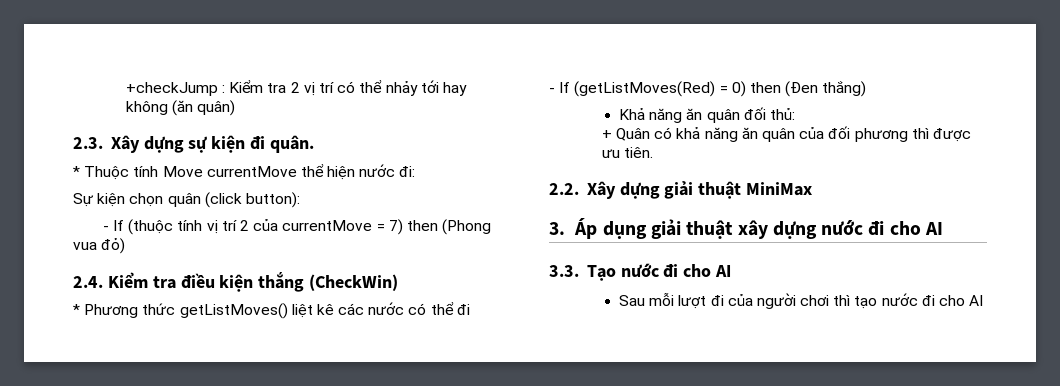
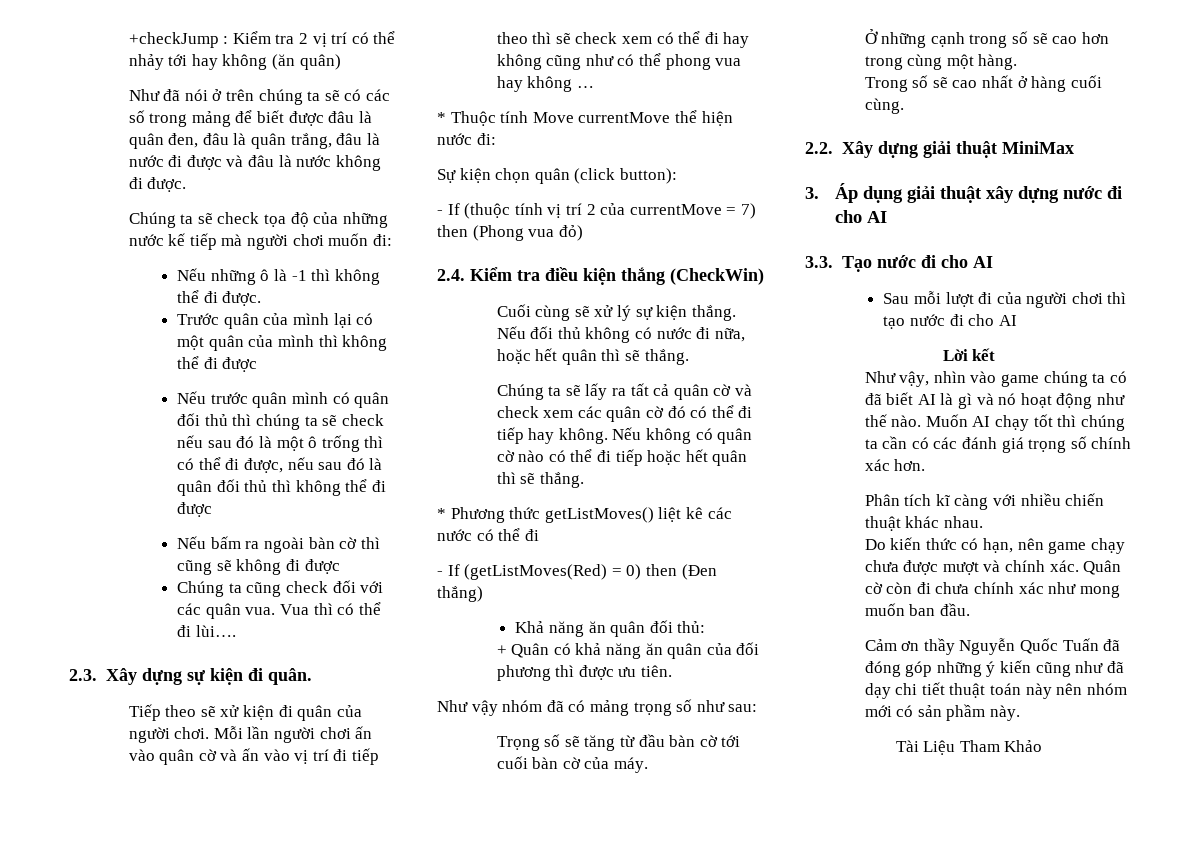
(236, 108) none -> [128,89,390,105] [128,110,372,127] [128,133,380,149] [128,155,381,171] [128,177,187,192] [128,212,388,228] [128,233,392,250] [177,268,380,285] [177,290,262,306] [177,313,374,329] [177,335,388,351] [177,356,258,372] [177,391,390,408] [177,413,384,430] [177,435,384,452] [177,457,383,473] [177,479,386,496] [177,502,213,517] [177,536,380,553] [177,559,340,575] [177,580,384,597] [177,602,381,619] [177,625,236,637] // Như đã nói ở trên chúng ta sẽ có các số trong mảng để biết được đâu là quân đen, đâu là quân trắng, đâu là nước đi được và đâu là nước không đi được. // Chúng ta sẽ check tọa độ của những nước kế tiếp mà người chơi muốn đi: // Nếu những ô là -1 thì không thể đi được. // Trước quân của mình lại có một quân của mình thì không thể đi được // Nếu trước quân mình có quân đối thủ thì chúng ta sẽ check nếu sau đó là một ô trống thì có thể đi được, nếu sau đó là quân đối thủ thì không thể đi được // Nếu bấm ra ngoài bàn cờ thì cũng sẽ không đi được // Chúng ta cũng check đối với các quân vua. Vua thì có thể đi lùi….
(315, 144) none -> [128,704,362,721] [128,726,373,743] [128,748,379,765] [496,31,750,48] [496,53,742,70] [496,76,594,92] // Tiếp theo sẽ xử kiện đi quân của người chơi. Mỗi lần người chơi ấn vào quân cờ và ấn vào vị trí đi tiếp theo thì sẽ check xem có thể đi hay không cũng như có thể phong vua hay không …
(399, 282) none -> [496,304,736,321] [496,326,745,343] [496,348,689,365] [496,383,752,400] [496,405,753,422] [496,427,753,444] [496,449,748,466] [496,472,584,488] // Cuối cùng sẽ xử lý sự kiện thắng. Nếu đối thủ không có nước đi nữa, hoặc hết quân thì sẽ thắng. // Chúng ta sẽ lấy ra tất cả quân cờ và check xem các quân cờ đó có thể đi tiếp hay không. Nếu không có quân cờ nào có thể đi tiếp hoặc hết quân thì sẽ thắng.
(654, 152) none -> [437,699,758,716] [496,734,741,751] [496,756,648,773] [864,29,1109,48] [864,54,1018,70] [864,75,1102,92] [864,98,904,114] // Như vậy nhóm đã có mảng trọng số như sau: // Trọng số sẽ tăng từ đầu bàn cờ tới cuối bàn cờ của máy. // Ở những cạnh trong số sẽ cao hơn trong cùng một hàng. // Trong số sẽ cao nhất ở hàng cuối cùng.
(984, 300) none -> [942,348,996,361] [864,371,1127,387] [864,392,1125,409] [864,414,1125,431] [864,436,1132,453] [864,459,926,471] [864,493,1105,510] [864,516,983,531] [864,537,1125,554] [864,560,1122,575] [864,582,1120,598] [864,603,970,616] [864,638,1121,655] [864,660,1124,677] [864,682,1127,699] [864,704,1020,721] [895,740,1043,755] // Lời kết // Như vậy, nhìn vào game chúng ta có đã biết AI là gì và nó hoạt động như thế nào. Muốn AI chạy tốt thì chúng ta cần có các đánh giá trọng số chính xác hơn. // Phân tích kĩ càng với nhiều chiến thuật khác nhau. // Do kiến thức có hạn, nên game chạy chưa được mượt và chính xác. Quân cờ còn đi chưa chính xác như mong muốn ban đầu. // Cảm ơn thầy Nguyễn Quốc Tuấn đã đóng góp những ý kiến cũng như đã dạy chi tiết thuật toán này nên nhóm mới có sản phầm này. // Tài Liệu Tham Khảo

